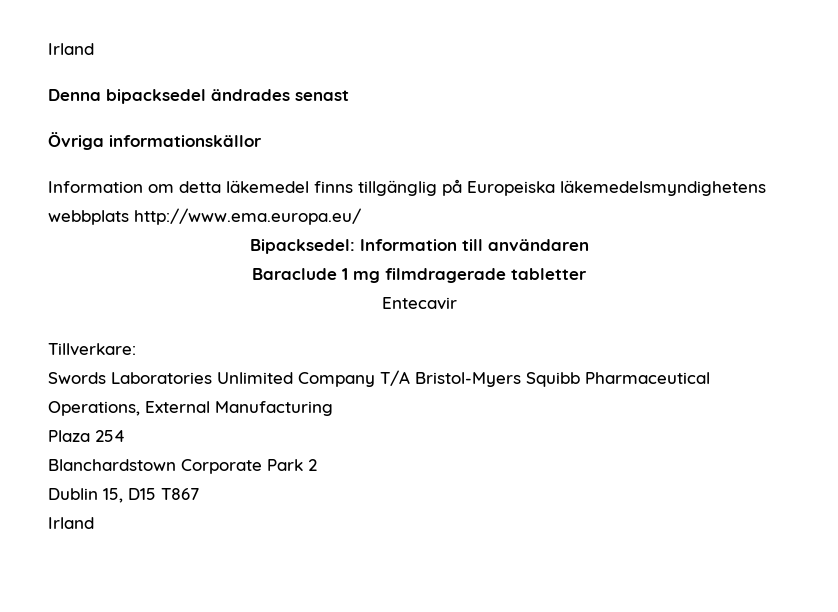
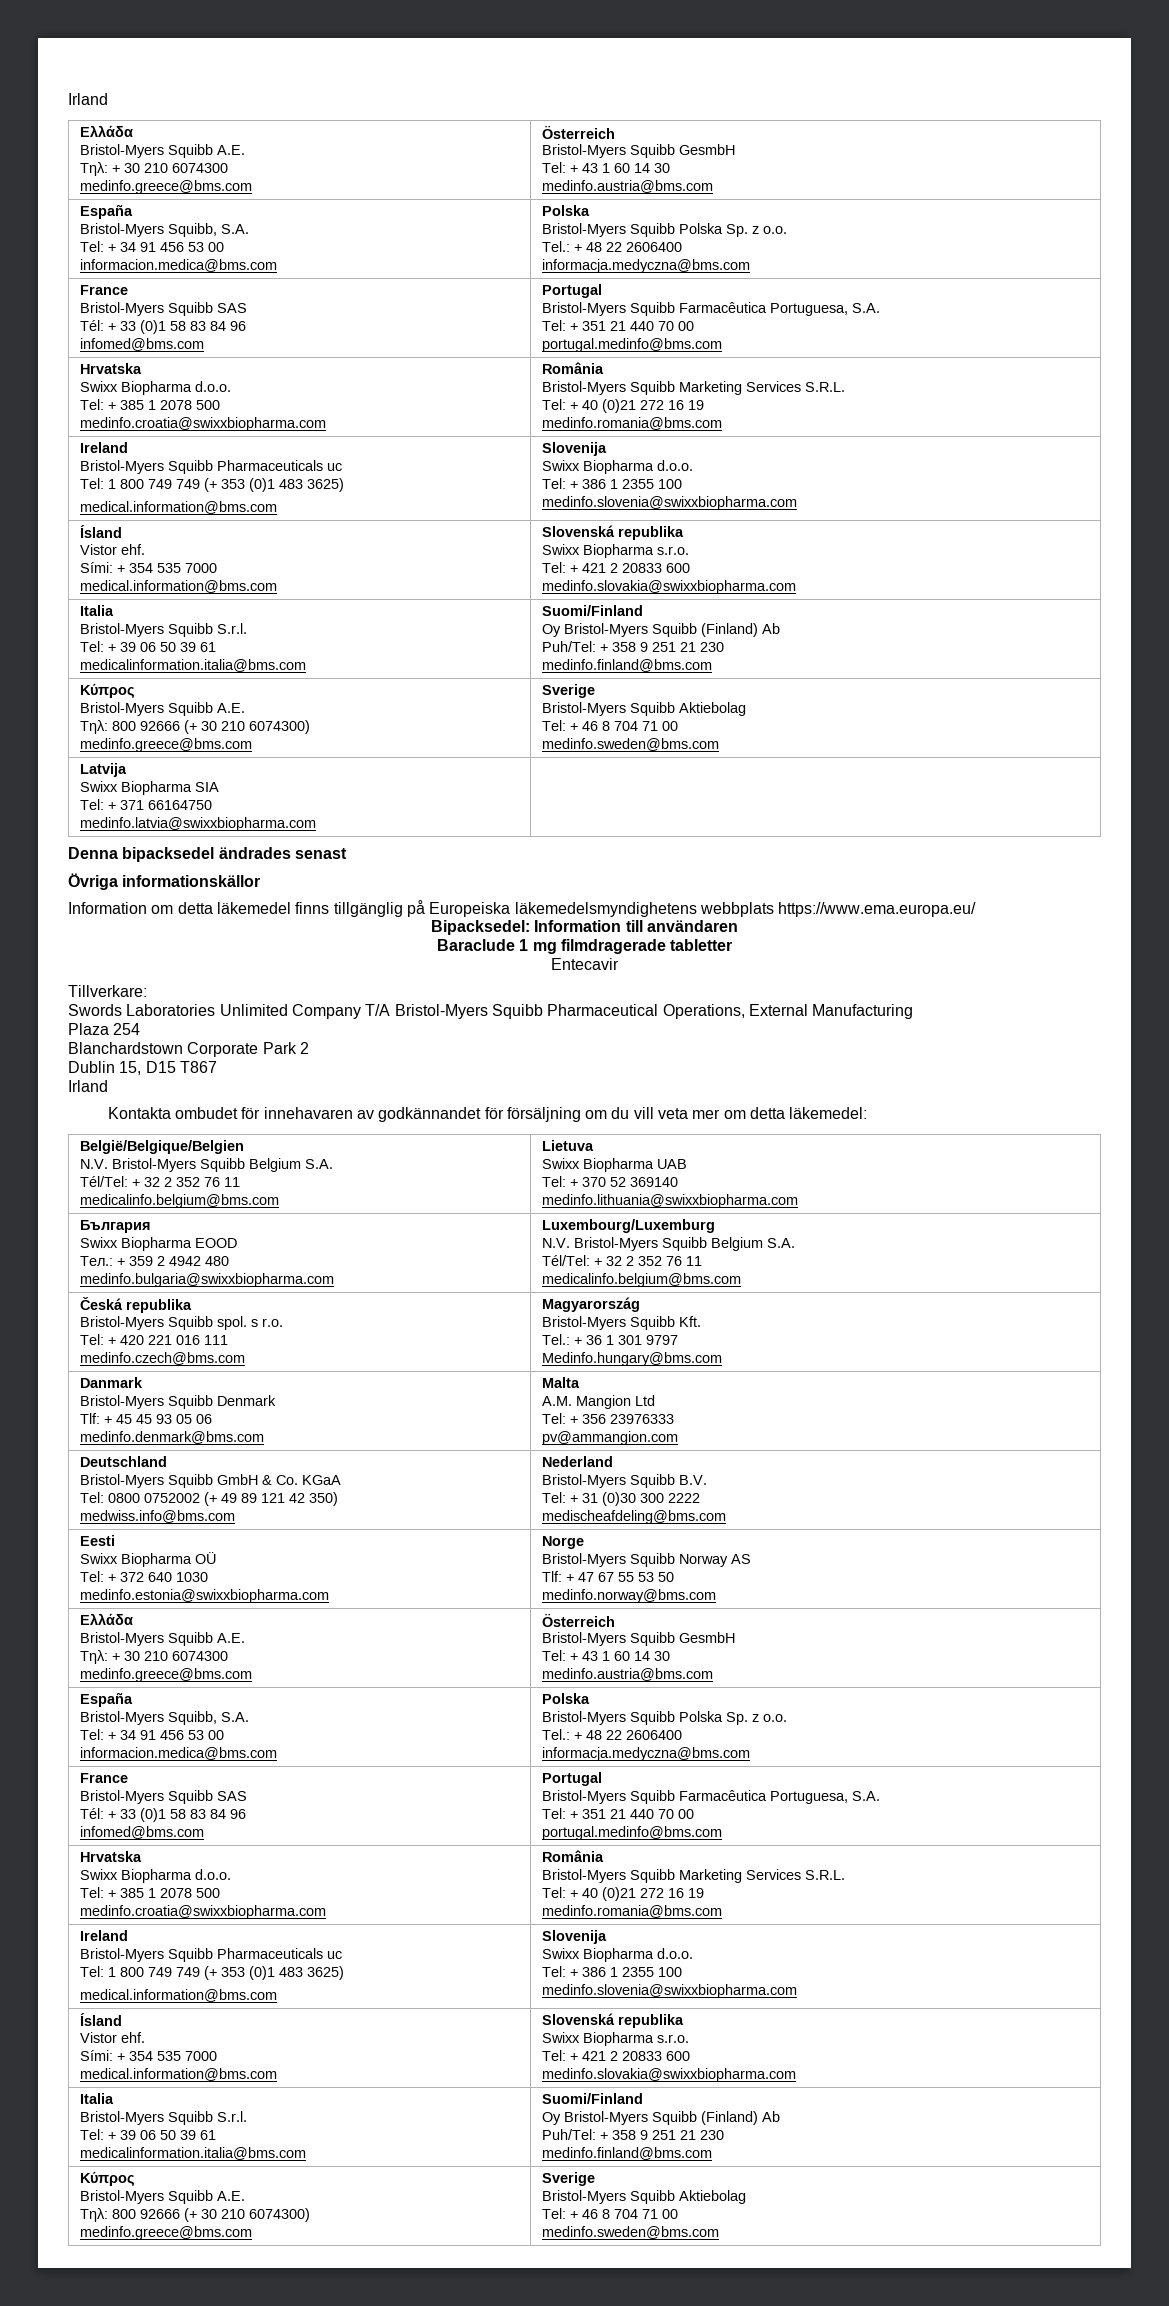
[48,43,94,55] Irland -> [68,93,108,105] [80,125,134,137] [80,144,246,158] [80,162,229,176] [80,180,253,194] [542,125,616,139] [542,144,736,158] [542,162,671,173] [542,180,714,193] [80,204,134,219] [80,223,250,237] [80,241,225,252] [80,259,278,272] [542,205,591,216] [542,223,788,237] [542,241,683,252] [542,259,751,273] [80,285,129,295] [80,302,248,316] [80,320,247,334] [80,338,205,351] [542,284,603,298] [542,302,881,316] [542,320,695,331] [542,338,723,352] [80,363,143,374] [80,381,232,395] [80,399,221,410] [80,417,327,431] [542,362,605,374] [542,381,846,395] [542,399,705,413] [542,417,723,430] [80,442,129,453] [80,460,343,474] [80,478,345,492] [80,501,278,514] [542,442,608,456] [542,460,694,474] [542,478,683,489] [542,496,798,510] [80,525,123,538] [80,544,146,555] [80,562,218,573] [80,580,278,593] [542,525,685,540] [542,544,690,558] [542,562,691,573] [542,580,797,594] [80,605,115,616] [80,623,248,637] [80,641,217,652] [80,659,307,672] [542,605,644,616] [542,623,781,637] [542,641,725,652] [542,659,713,672] [80,683,136,698] [80,702,246,716] [80,720,311,734] [80,738,253,752] [542,684,596,698] [542,702,747,716] [542,720,679,731] [542,738,720,751] [80,763,128,777] [80,781,220,795] [80,799,213,810] [80,817,317,831] Irland // Ελλάδα // Bristol-Myers Squibb A.E. // Τηλ: + 30 210 6074300 // medinfo.greece@bms.com | Österreich // Bristol-Myers Squibb GesmbH // Tel: + 43 1 60 14 30 // medinfo.austria@bms.com // España // Bristol-Myers Squibb, S.A. // Tel: + 34 91 456 53 00 // informacion.medica@bms.com | Polska // Bristol-Myers Squibb Polska Sp. z o.o. // Tel.: + 48 22 2606400 // informacja.medyczna@bms.com // France // Bristol-Myers Squibb SAS // Tél: + 33 (0)1 58 83 84 96 // infomed@bms.com | Portugal // Bristol-Myers Squibb Farmacêutica Portuguesa, S.A. // Tel: + 351 21 440 70 00 // portugal.medinfo@bms.com // Hrvatska // Swixx Biopharma d.o.o. // Tel: + 385 1 2078 500 // medinfo.croatia@swixxbiopharma.com | România // Bristol-Myers Squibb Marketing Services S.R.L. // Tel: + 40 (0)21 272 16 19 // medinfo.romania@bms.com // Ireland // Bristol-Myers Squibb Pharmaceuticals uc // Tel: 1 800 749 749 (+ 353 (0)1 483 3625) // medical.information@bms.com | Slovenija // Swixx Biopharma d.o.o. // Tel: + 386 1 2355 100 // medinfo.slovenia@swixxbiopharma.com // Ísland // Vistor ehf. // Sími: + 354 535 7000 // medical.information@bms.com | Slovenská republika // Swixx Biopharma s.r.o. // Tel: + 421 2 20833 600 // medinfo.slovakia@swixxbiopharma.com // Italia // Bristol-Myers Squibb S.r.l. // Tel: + 39 06 50 39 61 // medicalinformation.italia@bms.com | Suomi/Finland // Oy Bristol-Myers Squibb (Finland) Ab // Puh/Tel: + 358 9 251 21 230 // medinfo.finland@bms.com // Κύπρος // Bristol-Myers Squibb A.E. // Τηλ: 800 92666 (+ 30 210 6074300) // medinfo.greece@bms.com | Sverige // Bristol-Myers Squibb Aktiebolag // Tel: + 46 8 704 71 00 // medinfo.sweden@bms.com // Latvija // Swixx Biopharma SIA // Tel: + 371 66164750 // medinfo.latvia@swixxbiopharma.com |
[134,208,361,225] http://www.ema.europa.eu/ -> [778,902,977,917] https://www.ema.europa.eu/
(94, 523) none -> [107,1107,868,1122] [80,1140,245,1154] [80,1158,334,1172] [80,1176,241,1187] [80,1194,280,1208] [542,1140,595,1151] [542,1158,688,1172] [542,1176,679,1187] [542,1194,799,1208] [80,1220,151,1233] [80,1237,238,1251] [80,1256,230,1266] [80,1273,335,1287] [542,1219,716,1233] [542,1237,796,1251] [542,1255,703,1266] [542,1273,742,1287] [80,1297,193,1313] [80,1316,284,1330] [80,1334,229,1345] [80,1352,246,1365] [542,1297,641,1312] [542,1316,702,1330] [542,1334,679,1345] [542,1352,723,1366] [80,1377,144,1388] [80,1395,277,1409] [80,1413,213,1424] [80,1431,265,1444] [542,1377,581,1388] [542,1395,656,1409] [542,1413,675,1424] [542,1431,679,1445] [80,1456,168,1467] [80,1474,342,1488] [80,1492,339,1506] [80,1510,236,1523] [542,1456,614,1467] [542,1474,708,1488] [542,1492,701,1506] [542,1510,727,1524] [80,1535,116,1546] [80,1552,217,1567] [80,1571,209,1582] [80,1589,330,1603] [542,1536,585,1549] [542,1553,752,1567] [542,1571,675,1582] [542,1589,717,1603] [80,1613,134,1625] [80,1632,246,1646] [80,1650,229,1664] [80,1668,253,1682] [542,1613,616,1627] [542,1632,736,1646] [542,1650,671,1661] [542,1668,714,1681] [80,1692,134,1707] [80,1711,250,1725] [80,1729,225,1740] [80,1747,278,1760] [542,1693,591,1704] [542,1711,788,1725] [542,1729,683,1740] [542,1747,751,1761] [80,1773,129,1783] [80,1790,248,1804] [80,1808,247,1822] [80,1826,205,1839] [542,1772,603,1786] [542,1790,881,1804] [542,1808,695,1819] [542,1826,723,1840] [80,1851,143,1862] [80,1869,232,1883] [80,1887,221,1898] [80,1905,327,1919] [542,1850,605,1862] [542,1869,846,1883] [542,1887,705,1901] [542,1905,723,1918] [80,1930,129,1941] [80,1948,343,1962] [80,1966,345,1980] [80,1989,278,2002] [542,1930,608,1944] [542,1948,694,1962] [542,1966,683,1977] [542,1984,798,1998] [80,2013,123,2026] [80,2032,146,2043] [80,2050,218,2061] [80,2068,278,2081] [542,2013,685,2028] [542,2032,690,2046] [542,2050,691,2061] [542,2068,797,2082] [80,2093,115,2104] [80,2111,248,2125] [80,2129,217,2140] [80,2147,307,2160] [542,2093,644,2104] [542,2111,781,2125] [542,2129,725,2140] [542,2147,713,2160] [80,2171,136,2186] [80,2190,246,2204] [80,2208,311,2222] [80,2226,253,2240] [542,2172,596,2186] [542,2190,747,2204] [542,2208,679,2219] [542,2226,720,2239] // Kontakta ombudet för innehavaren av godkännandet för försäljning om du vill veta mer om detta läkemedel: // België/Belgique/Belgien // N.V. Bristol-Myers Squibb Belgium S.A. // Tél/Tel: + 32 2 352 76 11 // medicalinfo.belgium@bms.com | Lietuva // Swixx Biopharma UAB // Tel: + 370 52 369140 // medinfo.lithuania@swixxbiopharma.com // България // Swixx Biopharma EOOD // Teл.: + 359 2 4942 480 // medinfo.bulgaria@swixxbiopharma.com | Luxembourg/Luxemburg // N.V. Bristol-Myers Squibb Belgium S.A. // Tél/Tel: + 32 2 352 76 11 // medicalinfo.belgium@bms.com // Česká republika // Bristol-Myers Squibb spol. s r.o. // Tel: + 420 221 016 111 // medinfo.czech@bms.com | Magyarország // Bristol-Myers Squibb Kft. // Tel.: + 36 1 301 9797 // Medinfo.hungary@bms.com // Danmark // Bristol-Myers Squibb Denmark // Tlf: + 45 45 93 05 06 // medinfo.denmark@bms.com | Malta // A.M. Mangion Ltd // Tel: + 356 23976333 // pv@ammangion.com // Deutschland // Bristol-Myers Squibb GmbH & Co. KGaA // Tel: 0800 0752002 (+ 49 89 121 42 350) // medwiss.info@bms.com | Nederland // Bristol-Myers Squibb B.V. // Tel: + 31 (0)30 300 2222 // medischeafdeling@bms.com // Eesti // Swixx Biopharma OÜ // Tel: + 372 640 1030 // medinfo.estonia@swixxbiopharma.com | Norge // Bristol-Myers Squibb Norway AS // Tlf: + 47 67 55 53 50 // medinfo.norway@bms.com // Ελλάδα // Bristol-Myers Squibb A.E. // Τηλ: + 30 210 6074300 // medinfo.greece@bms.com | Österreich // Bristol-Myers Squibb GesmbH // Tel: + 43 1 60 14 30 // medinfo.austria@bms.com // España // Bristol-Myers Squibb, S.A. // Tel: + 34 91 456 53 00 // informacion.medica@bms.com | Polska // Bristol-Myers Squibb Polska Sp. z o.o. // Tel.: + 48 22 2606400 // informacja.medyczna@bms.com // France // Bristol-Myers Squibb SAS // Tél: + 33 (0)1 58 83 84 96 // infomed@bms.com | Portugal // Bristol-Myers Squibb Farmacêutica Portuguesa, S.A. // Tel: + 351 21 440 70 00 // portugal.medinfo@bms.com // Hrvatska // Swixx Biopharma d.o.o. // Tel: + 385 1 2078 500 // medinfo.croatia@swixxbiopharma.com | România // Bristol-Myers Squibb Marketing Services S.R.L. // Tel: + 40 (0)21 272 16 19 // medinfo.romania@bms.com // Ireland // Bristol-Myers Squibb Pharmaceuticals uc // Tel: 1 800 749 749 (+ 353 (0)1 483 3625) // medical.information@bms.com | Slovenija // Swixx Biopharma d.o.o. // Tel: + 386 1 2355 100 // medinfo.slovenia@swixxbiopharma.com // Ísland // Vistor ehf. // Sími: + 354 535 7000 // medical.information@bms.com | Slovenská republika // Swixx Biopharma s.r.o. // Tel: + 421 2 20833 600 // medinfo.slovakia@swixxbiopharma.com // Italia // Bristol-Myers Squibb S.r.l. // Tel: + 39 06 50 39 61 // medicalinformation.italia@bms.com | Suomi/Finland // Oy Bristol-Myers Squibb (Finland) Ab // Puh/Tel: + 358 9 251 21 230 // medinfo.finland@bms.com // Κύπρος // Bristol-Myers Squibb A.E. // Τηλ: 800 92666 (+ 30 210 6074300) // medinfo.greece@bms.com | Sverige // Bristol-Myers Squibb Aktiebolag // Tel: + 46 8 704 71 00 // medinfo.sweden@bms.com

